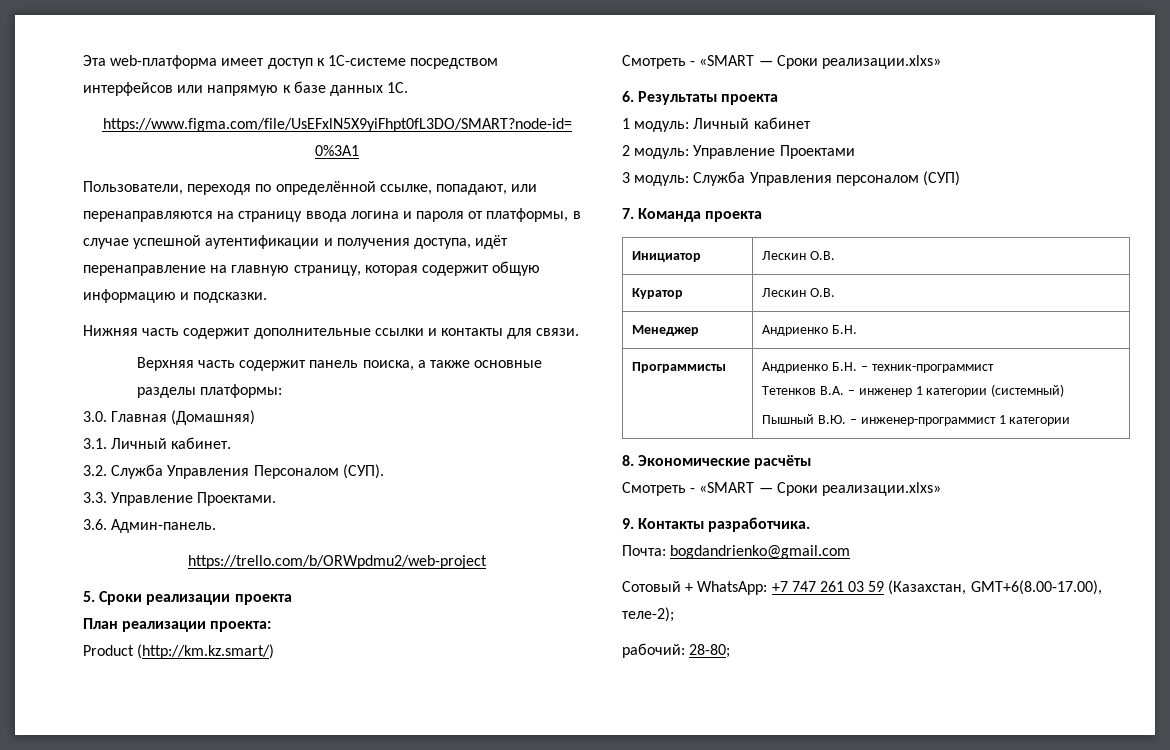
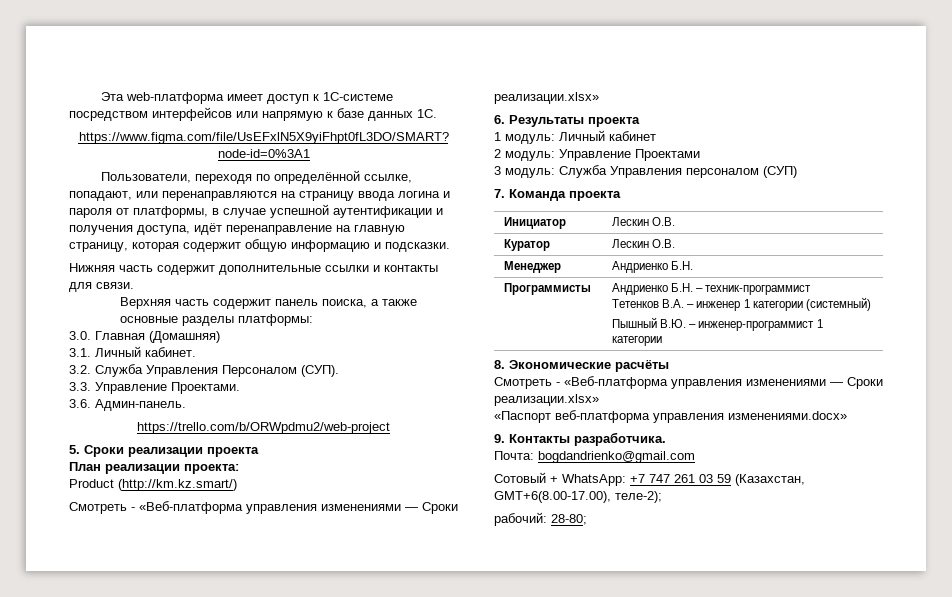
[699,55,941,69] «SMART — Сроки реализации.xlxs» -> [139,501,458,514] [494,92,599,104] «Веб-платформа управления изменениями — Сроки реализации.xlsx»
[699,482,941,496] «SMART — Сроки реализации.xlxs» -> [564,376,883,389] [494,394,599,406] [494,410,847,423] «Веб-платформа управления изменениями — Сроки реализации.xlsx» // «Паспорт веб-платформа управления изменениями.docx»

